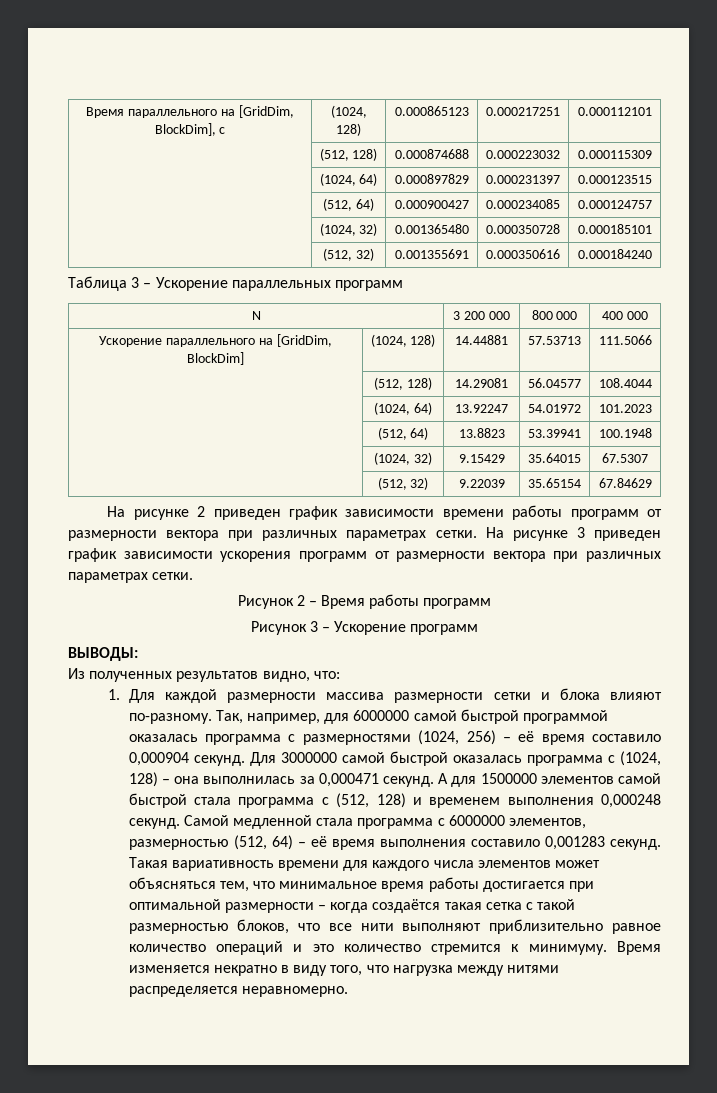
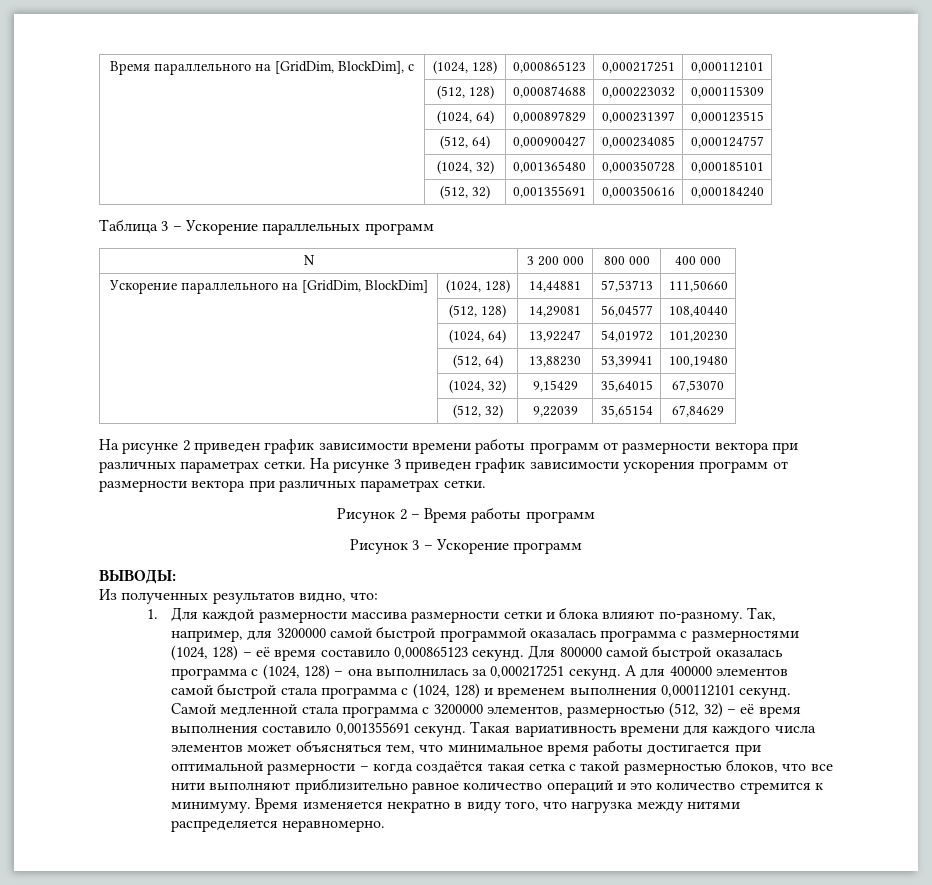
[394,106,469,116] [486,107,560,116] [577,107,652,116] [319,148,378,161] [394,149,469,159] [486,150,560,159] [577,150,652,159] [319,173,378,186] [394,174,469,184] [486,175,560,184] [577,175,652,184] [323,198,374,211] [394,200,469,209] [486,199,560,209] [577,200,652,209] [319,223,378,236] [394,224,469,234] [486,224,560,234] [577,224,652,234] [323,248,374,261] [394,249,469,259] [486,249,560,259] [577,249,652,259] 0.000865123 | 0.000217251 | 0.000112101 // | (512, 128) | 0.000874688 | 0.000223032 | 0.000115309 // | (1024, 64) | 0.000897829 | 0.000231397 | 0.000123515 // | (512, 64) | 0.000900427 | 0.000234085 | 0.000124757 // | (1024, 32) | 0.001365480 | 0.000350728 | 0.000185101 // | (512, 32) | 0.001355691 | 0.000350616 | 0.000184240 -> [513,61,586,73] [601,61,675,73] [690,62,764,73] [436,85,494,99] [513,86,586,98] [601,87,675,98] [690,86,764,98] [436,110,494,124] [513,111,586,123] [601,111,675,123] [690,111,764,123] [440,135,490,149] [513,136,586,148] [601,136,675,148] [690,136,764,148] [436,160,494,174] [513,161,586,173] [601,161,675,173] [690,161,764,173] [440,185,490,199] [513,186,586,198] [601,186,675,198] [690,187,764,198] 0,000865123 | 0,000217251 | 0,000112101 // | (512, 128) | 0,000874688 | 0,000223032 | 0,000115309 // | (1024, 64) | 0,000897829 | 0,000231397 | 0,000123515 // | (512, 64) | 0,000900427 | 0,000234085 | 0,000124757 // | (1024, 32) | 0,001365480 | 0,000350728 | 0,000185101 // | (512, 32) | 0,001355691 | 0,000350616 | 0,000184240
[455,335,508,345] [528,336,581,345] [598,335,652,345] [374,377,432,390] [455,378,508,388] [528,378,581,388] [598,378,652,388] [374,402,432,415] [455,404,508,413] [528,404,581,413] [598,404,652,413] [377,427,429,440] [458,428,505,438] [528,429,581,438] [598,428,652,438] [374,452,432,465] [458,454,505,463] [528,453,581,463] [602,453,648,463] [377,477,429,490] [458,479,505,488] [528,478,581,488] [598,478,652,488] 14.44881 | 57.53713 | 111.5066 // | (512, 128) | 14.29081 | 56.04577 | 108.4044 // | (1024, 64) | 13.92247 | 54.01972 | 101.2023 // | (512, 64) | 13.8823 | 53.39941 | 100.1948 // | (1024, 32) | 9.15429 | 35.64015 | 67.5307 // | (512, 32) | 9.22039 | 35.65154 | 67.84629 -> [529,281,581,292] [600,280,653,292] [668,280,728,292] [449,304,506,318] [529,306,581,317] [600,305,653,317] [668,306,728,317] [449,329,506,343] [529,330,581,342] [600,330,653,342] [668,331,728,342] [452,354,503,368] [529,356,581,367] [600,355,653,367] [668,356,728,367] [449,379,506,393] [532,380,578,392] [600,380,653,392] [672,380,724,392] [452,404,503,418] [532,406,578,417] [600,405,653,417] [672,405,724,417] 14,44881 | 57,53713 | 111,50660 // | (512, 128) | 14,29081 | 56,04577 | 108,40440 // | (1024, 64) | 13,92247 | 54,01972 | 101,20230 // | (512, 64) | 13,88230 | 53,39941 | 100,19480 // | (1024, 32) | 9,15429 | 35,64015 | 67,53070 // | (512, 32) | 9,22039 | 35,65154 | 67,84629
[353,710,410,721] 6000000 -> [276,628,326,639] 3200000
[466,730,496,745] 256) -> [212,645,239,661] 128)
[128,752,189,766] 0,000904 -> [393,646,468,659] 0,000865123
[280,752,337,763] 3000000 -> [559,647,602,657] 800000
[318,773,379,787] 0,000471 -> [490,665,565,678] 0,000217251
[480,773,537,784] 1500000 -> [669,666,712,676] 400000
[336,793,370,808] (512, -> [412,683,450,699] (1024,
[601,794,662,808] 0,000248 -> [661,685,736,697] 0,000112101
[448,815,505,826] 6000000 -> [433,704,483,715] 3200000
[271,835,293,850] 64) -> [703,702,723,718] 32)
[544,836,605,850] 0,001283 -> [335,722,410,735] 0,001355691

